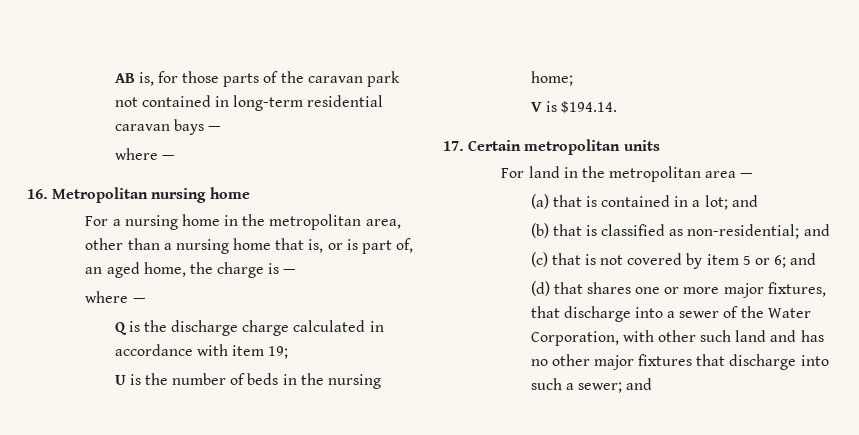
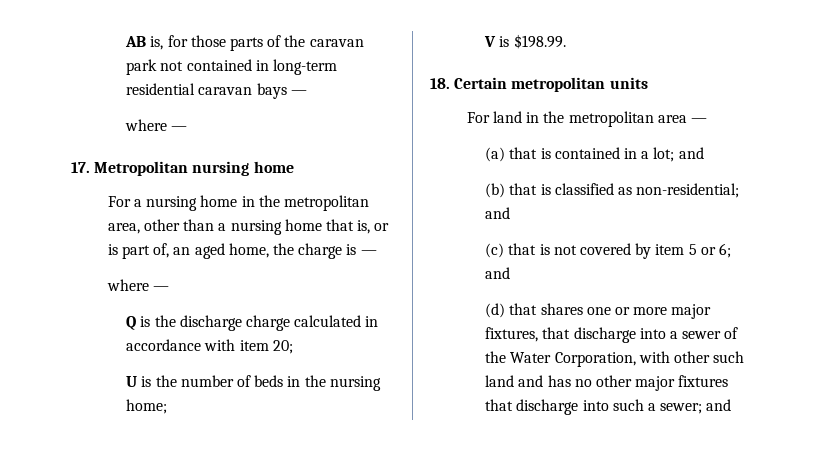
[27,189,48,199] 16. -> [71,162,90,173] 17.
[268,346,289,359] 19; -> [272,340,293,354] 20;
[560,101,617,113] [443,141,464,151] $194.14. // 17. -> [513,34,566,49] [430,78,450,89] $198.99. // 18.

